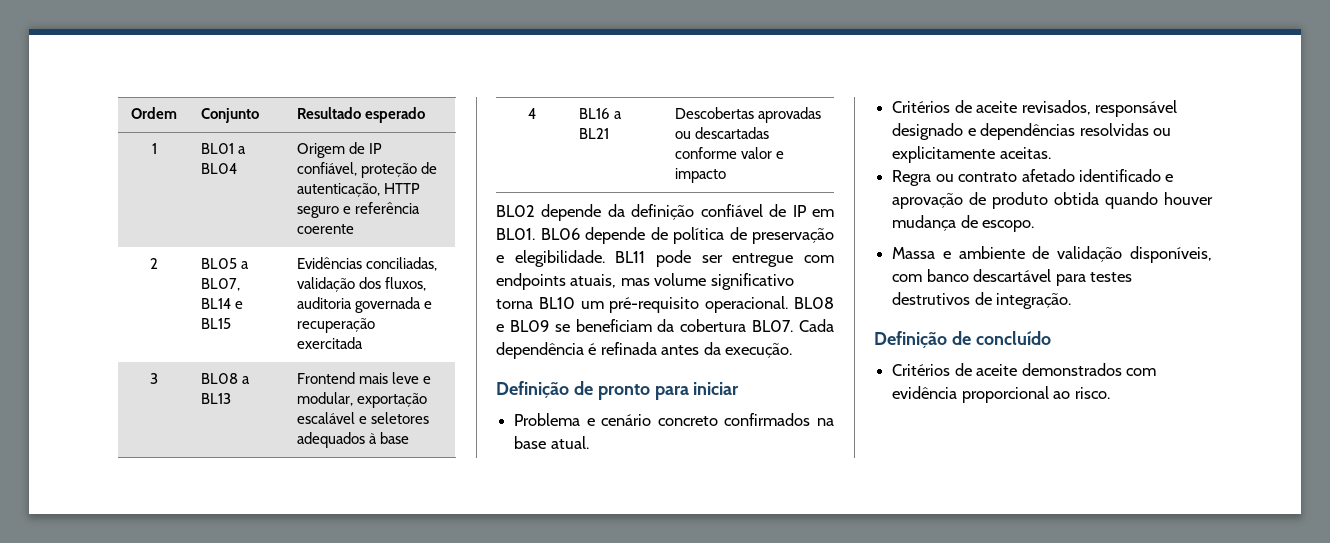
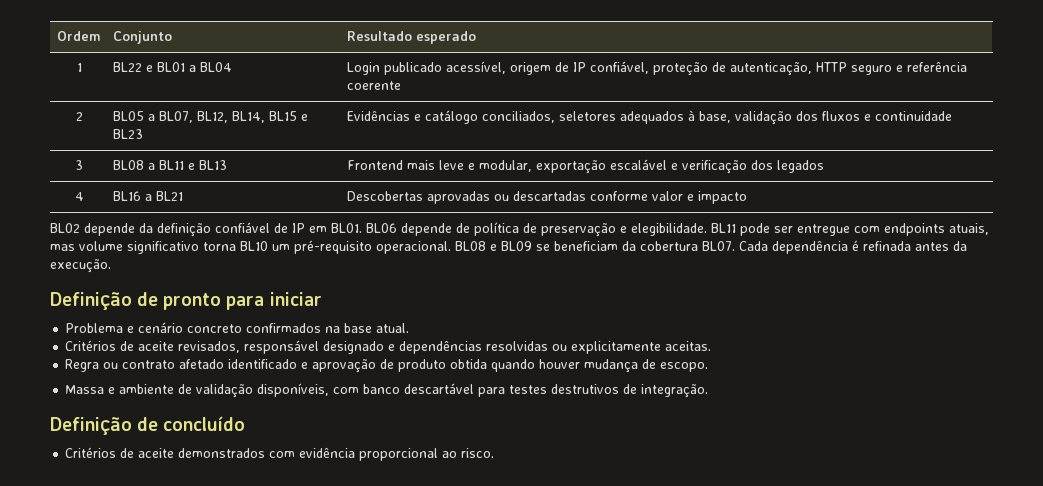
(157, 148) none -> [113,62,154,72] BL22 e
[297,143,346,158] Origem -> [347,61,552,75] Login publicado acessível, origem
[201,298,244,309] [201,318,232,329] [297,257,438,271] [297,277,427,292] [297,297,433,313] [297,318,376,333] [297,337,364,349] BL14 e BL15 | Evidências conciliadas, validação dos fluxos, auditoria governada e recuperação exercitada -> [197,111,309,123] [113,129,144,139] [347,110,953,125] BL12, BL14, BL15 e BL23 | Evidências e catálogo conciliados, seletores adequados à base, validação dos fluxos e continuidade
(251, 380) none -> [159,160,196,170] BL11 e
[371,412,430,424] [297,432,410,448] seletores adequados à base -> [682,160,825,174] verificação dos legados

